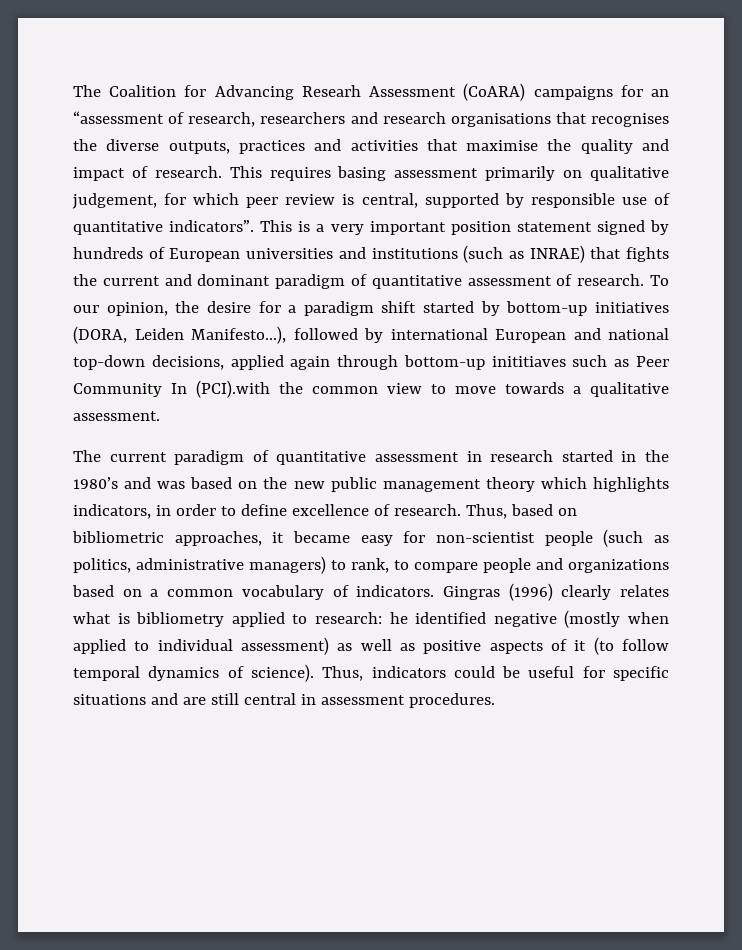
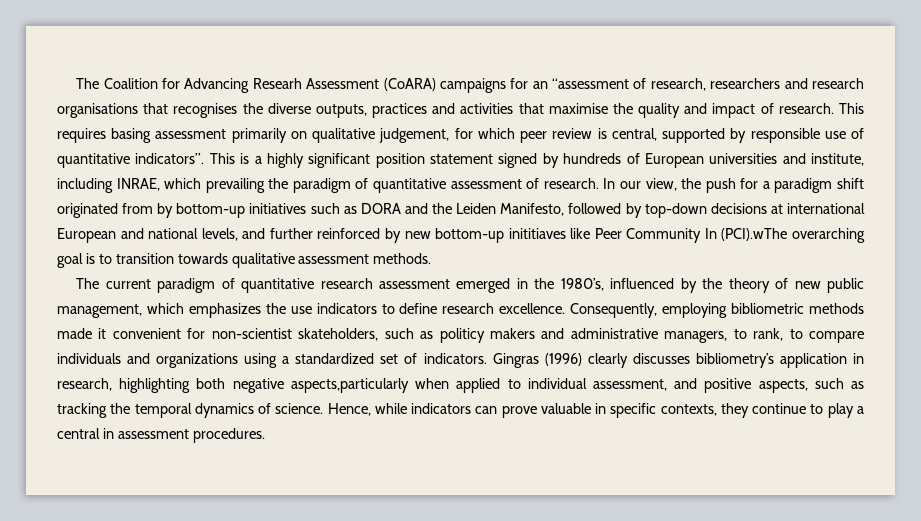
[330,221,446,235] very important -> [266,153,371,168] highly significant
[371,245,669,263] [73,274,271,286] institutions (such as INRAE) that fights the current and dominant -> [811,153,864,166] [57,178,289,193] institute, including INRAE, which prevailing the
[650,275,669,286] [73,301,251,316] To our opinion, the desire -> [603,178,736,193] In our view, the push
[423,301,475,313] started -> [57,203,154,218] originated from
[73,326,669,344] [73,355,669,370] [73,380,669,398] [73,411,160,421] (DORA, Leiden Manifesto…), followed by international European and national top-down decisions, applied again through bottom-up inititiaves such as Peer Community In (PCI).with the common view to move towards a qualitative assessment. -> [310,203,866,218] [57,228,865,243] [57,253,432,268] such as DORA and the Leiden Manifesto, followed by top-down decisions at international European and national levels, and further reinforced by new bottom-up inititiaves like Peer Community In (PCI).wThe overarching goal is to transition towards qualitative assessment methods.
[375,450,670,462] [73,477,669,492] [73,504,577,519] [72,529,669,547] [73,556,326,574] assessment in research started in the 1980’s and was based on the new public management theory which highlights indicators, in order to define excellence of research. Thus, based on bibliometric approaches, it became easy for non-scientist people (such as politics, administrative managers) -> [320,278,865,293] [57,303,864,318] [57,328,728,343] research assessment emerged in the 1980’s, influenced by the theory of new public management, which emphasizes the use indicators to define research excellence. Consequently, employing bibliometric methods made it convenient for non-scientist skateholders, such as politicy makers and administrative managers,
[483,558,531,573] people -> [57,353,121,364] individuals
[72,585,324,600] based on a common vocabulary -> [244,353,399,368] using a standardized set
[620,585,669,597] [73,610,670,628] [73,637,669,655] [73,664,669,682] [73,693,239,705] relates what is bibliometry applied to research: he identified negative (mostly when applied to individual assessment) as well as positive aspects of it (to follow temporal dynamics of science). Thus, indicators could be useful for specific situations and are still -> [632,353,865,368] [57,378,864,393] [57,403,865,418] discusses bibliometry’s application in research, highlighting both negative aspects,particularly when applied to individual assessment, and positive aspects, such as tracking the temporal dynamics of science. Hence, while indicators can prove valuable in specific contexts, they continue to play a

